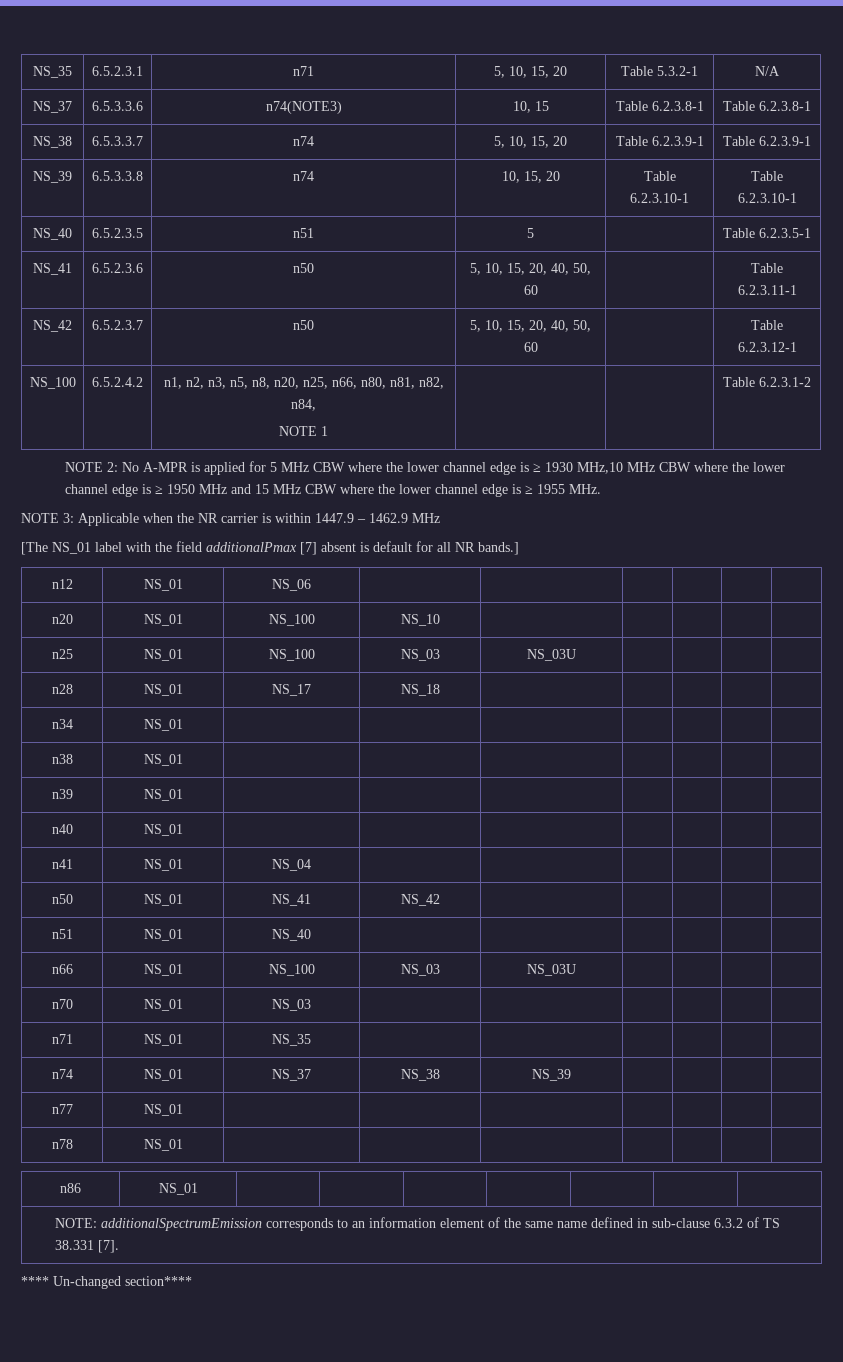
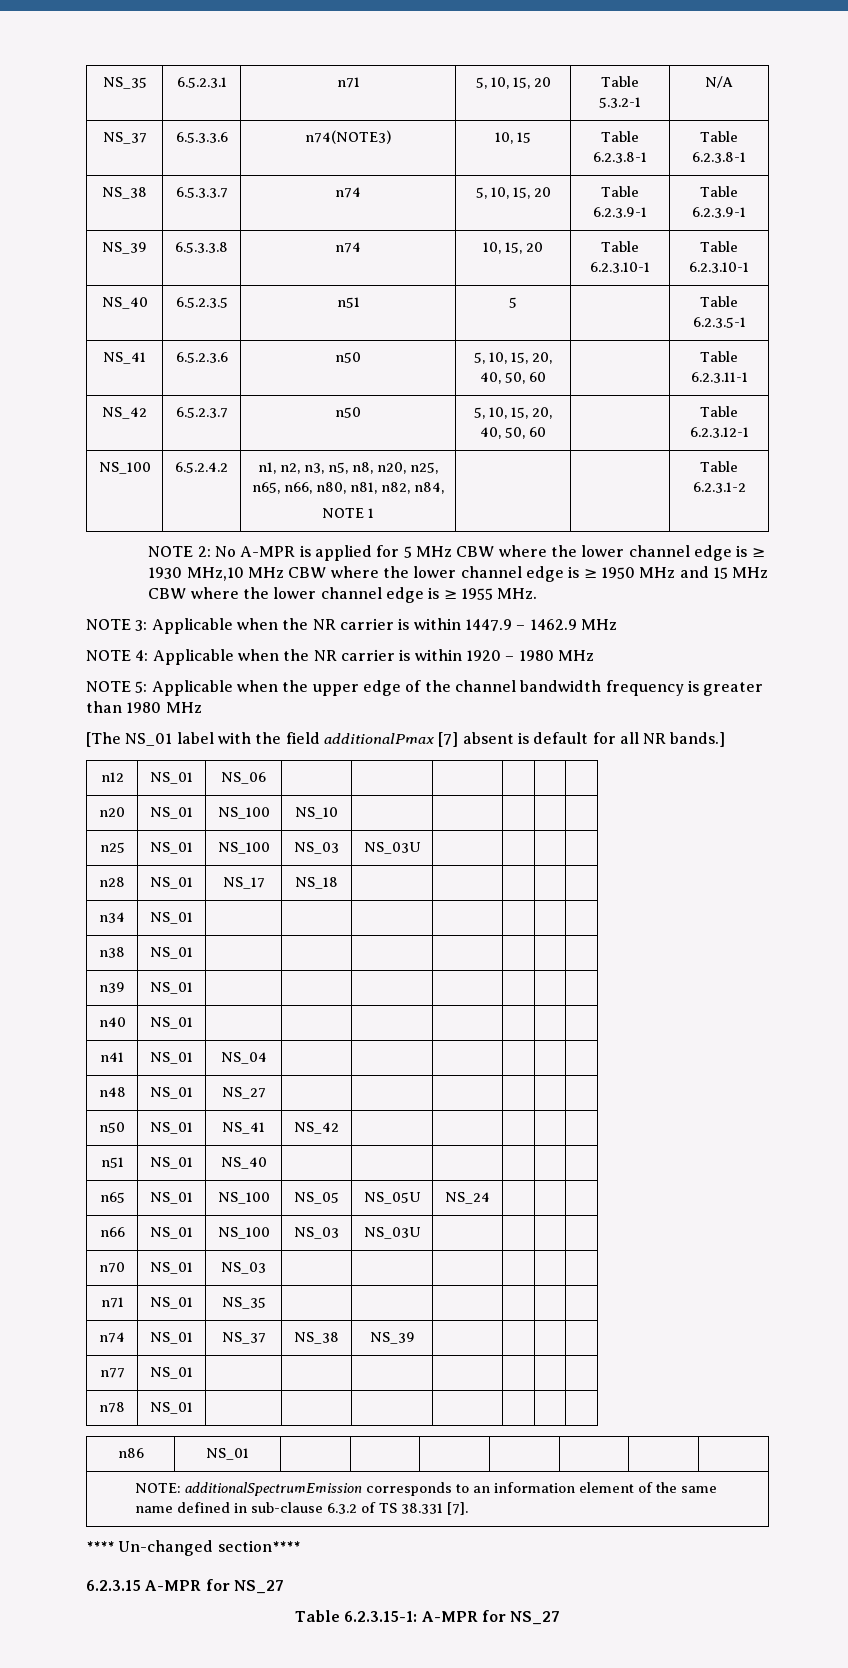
(328, 383) none -> [252,482,280,494] n65,
(440, 518) none -> [86,649,594,665] [86,680,764,696] [86,701,202,713] // NOTE 4: Applicable when the NR carrier is within 1920 – 1980 MHz // NOTE 5: Applicable when the upper edge of the channel bandwidth frequency is greater than 1980 MHz
(311, 865) none -> [98,1087,126,1097] [150,1087,193,1099] [221,1087,266,1099] // n48 | NS_01 | NS_27 | | | | | |
(311, 935) none -> [99,1192,125,1203] [150,1192,193,1204] [217,1192,270,1204] [294,1192,339,1204] [363,1192,421,1204] [445,1192,490,1204] // n65 | NS_01 | NS_100 | NS_05 | NS_05U | NS_24 | | |
(192, 1281) none -> [86,1579,284,1594] [294,1610,561,1625] // 6.2.3.15 A-MPR for NS_27 // Table 6.2.3.15-1: A-MPR for NS_27

